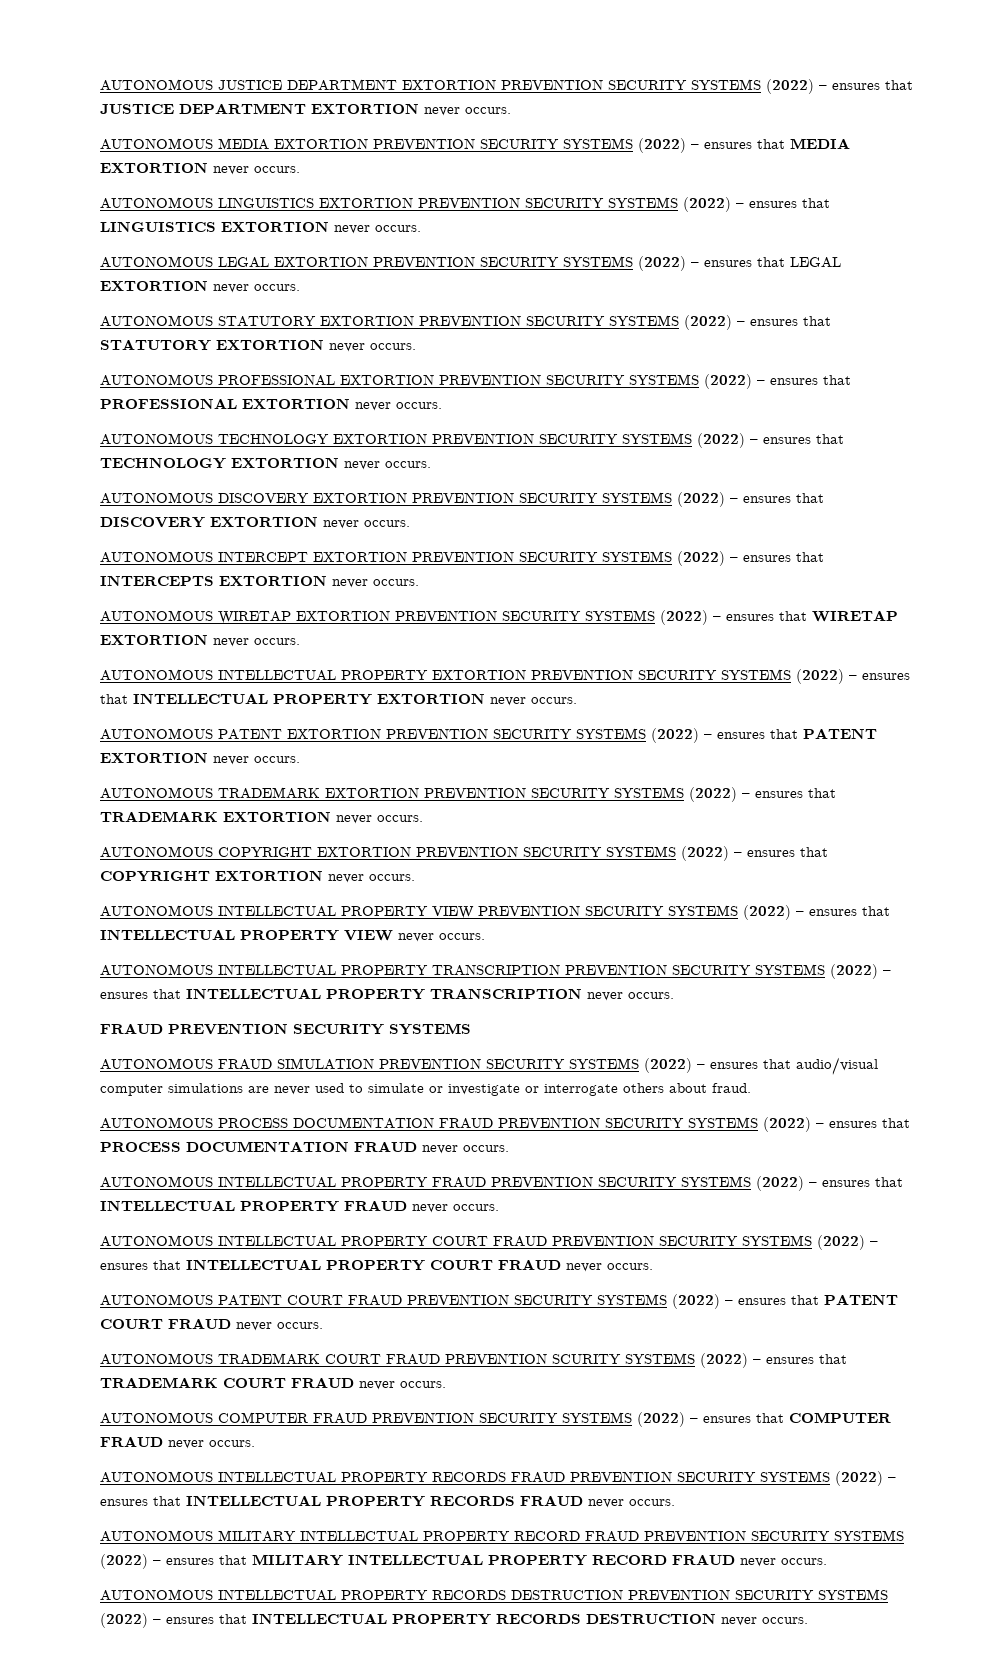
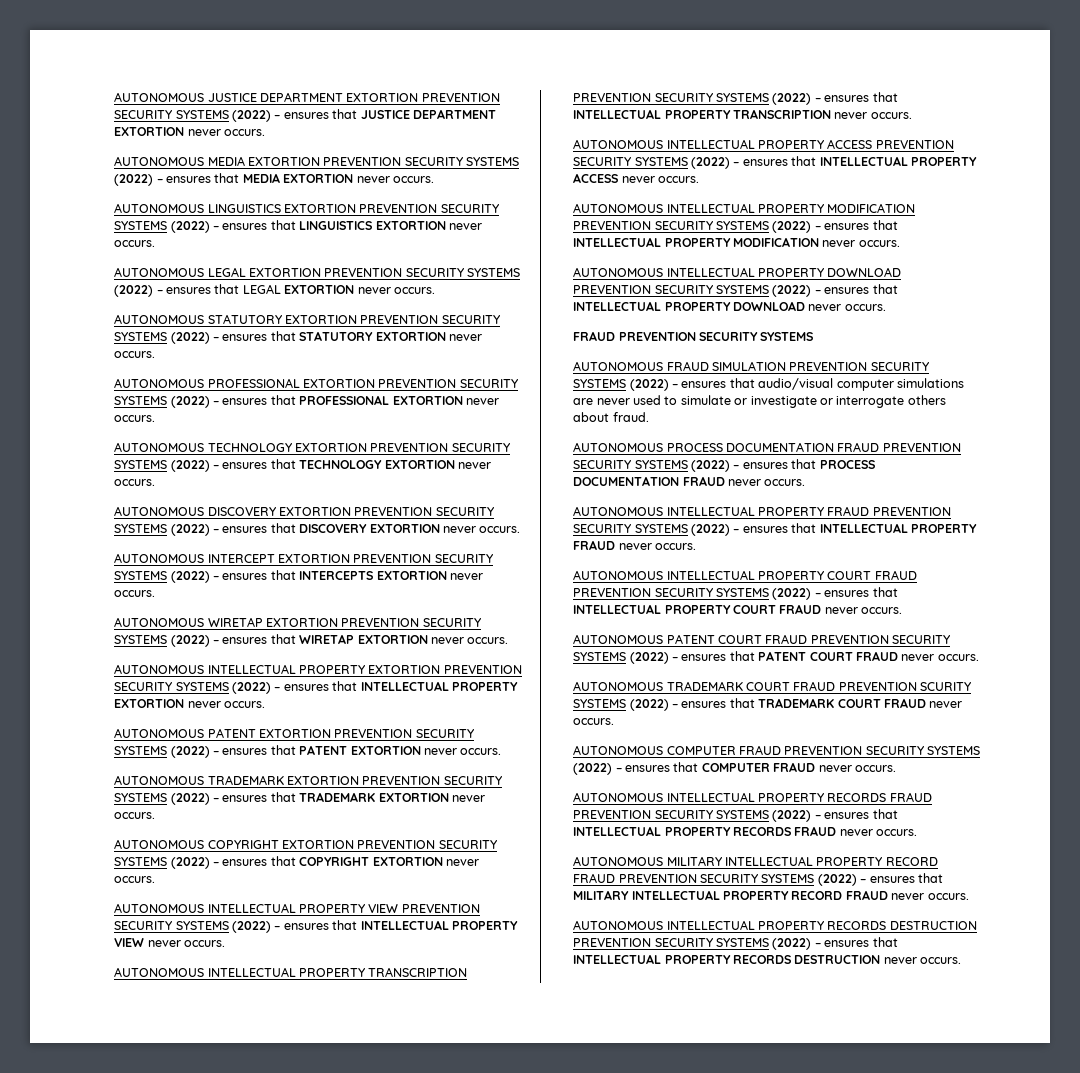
(675, 995) none -> [573,139,954,149] [573,156,977,169] [573,173,700,183] [573,203,916,213] [573,220,898,233] [573,237,900,247] [573,267,902,277] [573,284,898,297] [573,301,886,311] // AUTONOMOUS INTELLECTUAL PROPERTY ACCESS PREVENTION SECURITY SYSTEMS (2022) – ensures that INTELLECTUAL PROPERTY ACCESS never occurs. // AUTONOMOUS INTELLECTUAL PROPERTY MODIFICATION PREVENTION SECURITY SYSTEMS (2022) – ensures that INTELLECTUAL PROPERTY MODIFICATION never occurs. // AUTONOMOUS INTELLECTUAL PROPERTY DOWNLOAD PREVENTION SECURITY SYSTEMS (2022) – ensures that INTELLECTUAL PROPERTY DOWNLOAD never occurs.

